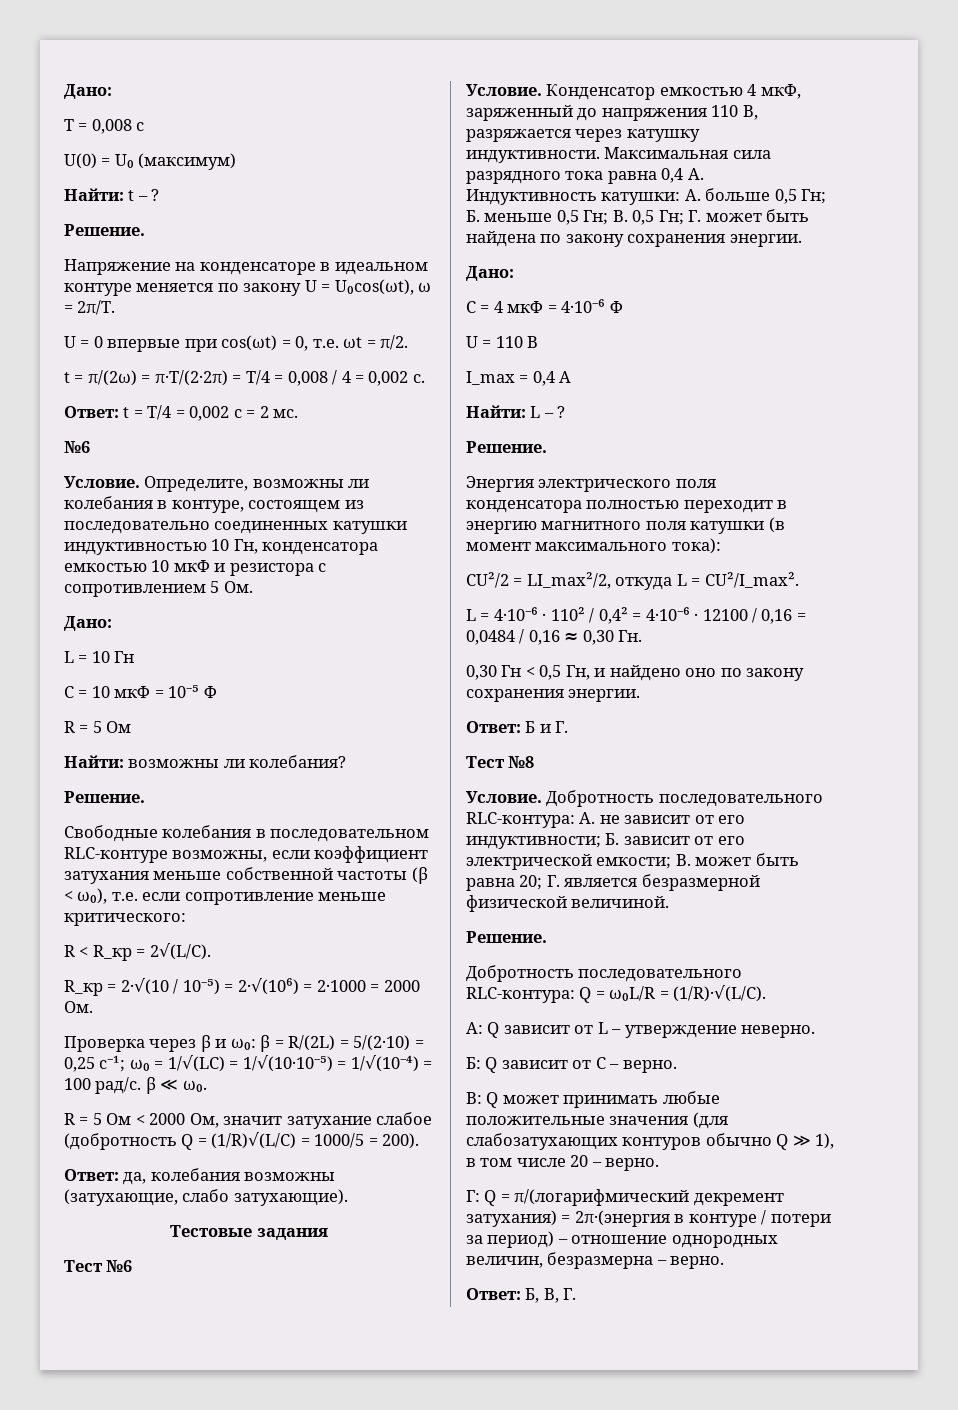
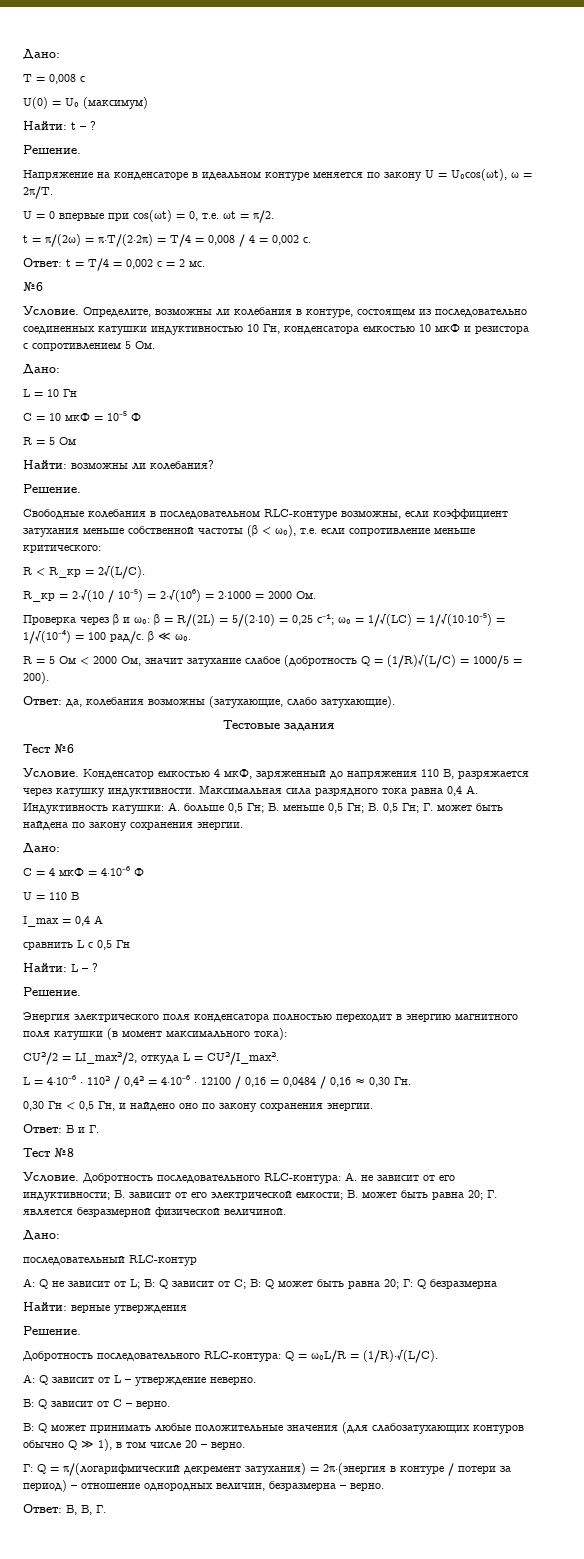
(572, 377) none -> [23,940,130,950] // сравнить L с 0,5 Гн
(670, 902) none -> [23,1230,60,1240] [23,1255,197,1266] [23,1278,497,1289] [23,1302,187,1314] // Дано: // последовательный RLC-контур // А: Q не зависит от L; Б: Q зависит от C; В: Q может быть равна 20; Г: Q безразмерна // Найти: верные утверждения

